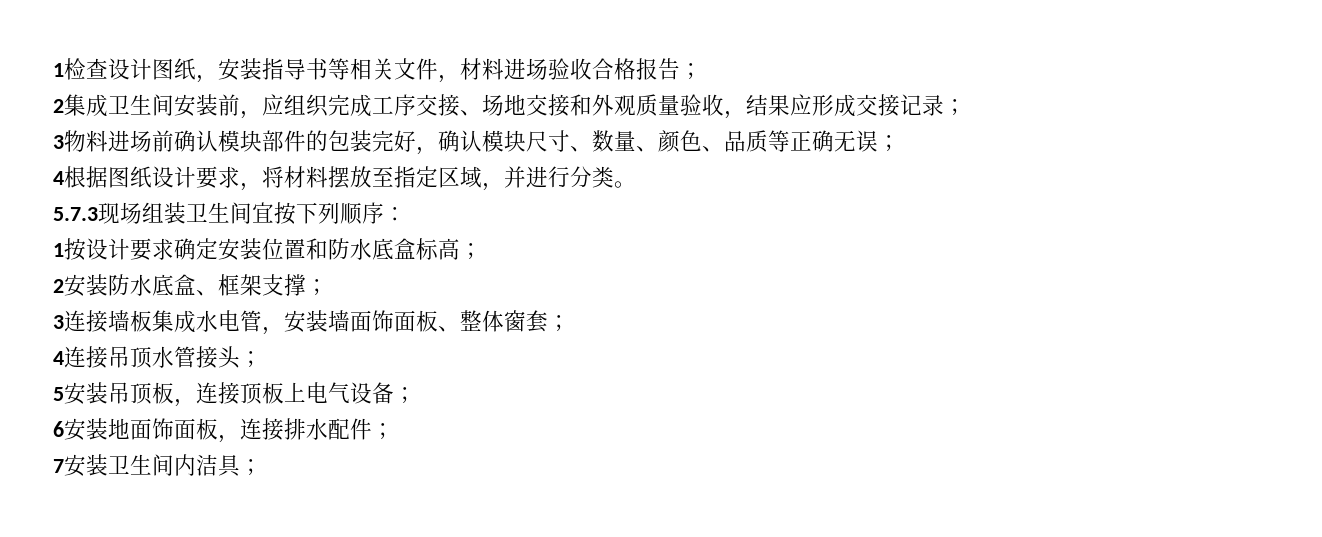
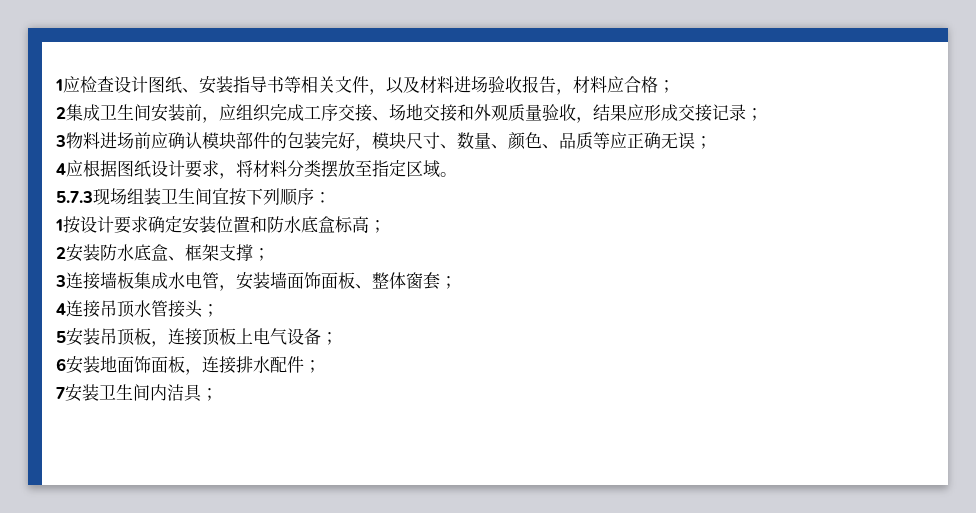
[53,63,64,77] 1 -> [55,76,80,93] 1应
[196,75,218,83] ， -> [182,88,199,93] 、
(460, 79) none -> [386,76,420,94] 以及
[592,58,680,80] 合格报告 -> [522,76,658,95] 报告，材料应合格
(174, 141) none -> [151,132,168,149] 应
[438,130,482,152] 确认 -> (372, 148) none
(790, 141) none -> [610,132,627,149] 应
(64, 178) none -> [66,160,83,177] 应
(328, 177) none -> [287,160,321,177] 分类
[482,166,614,191] ，并进行分类 -> (440, 169) none

